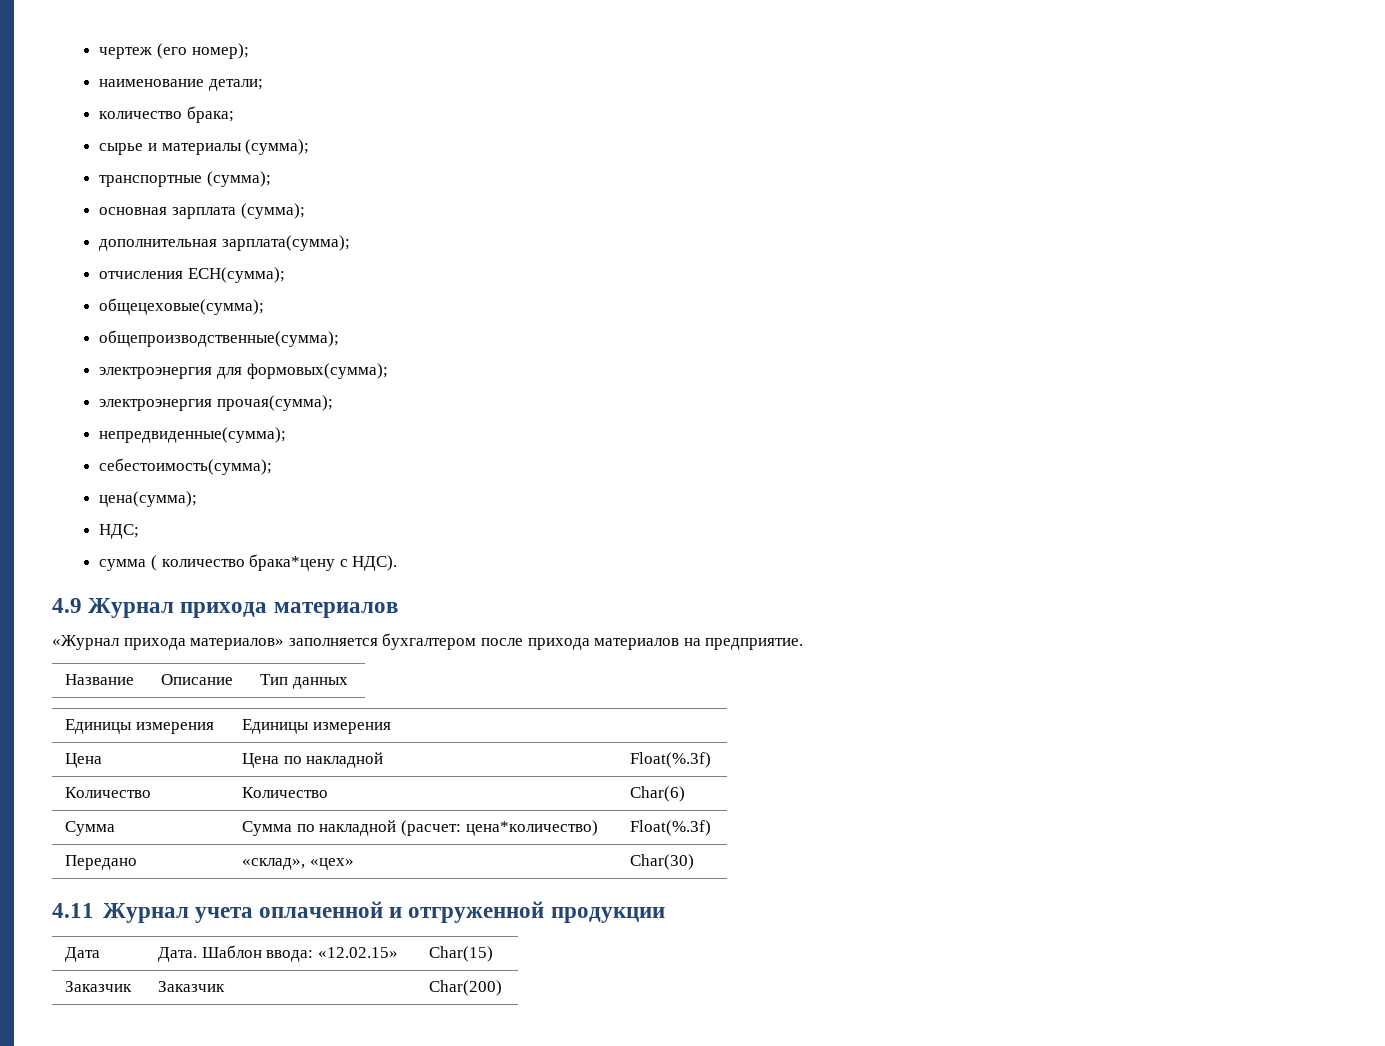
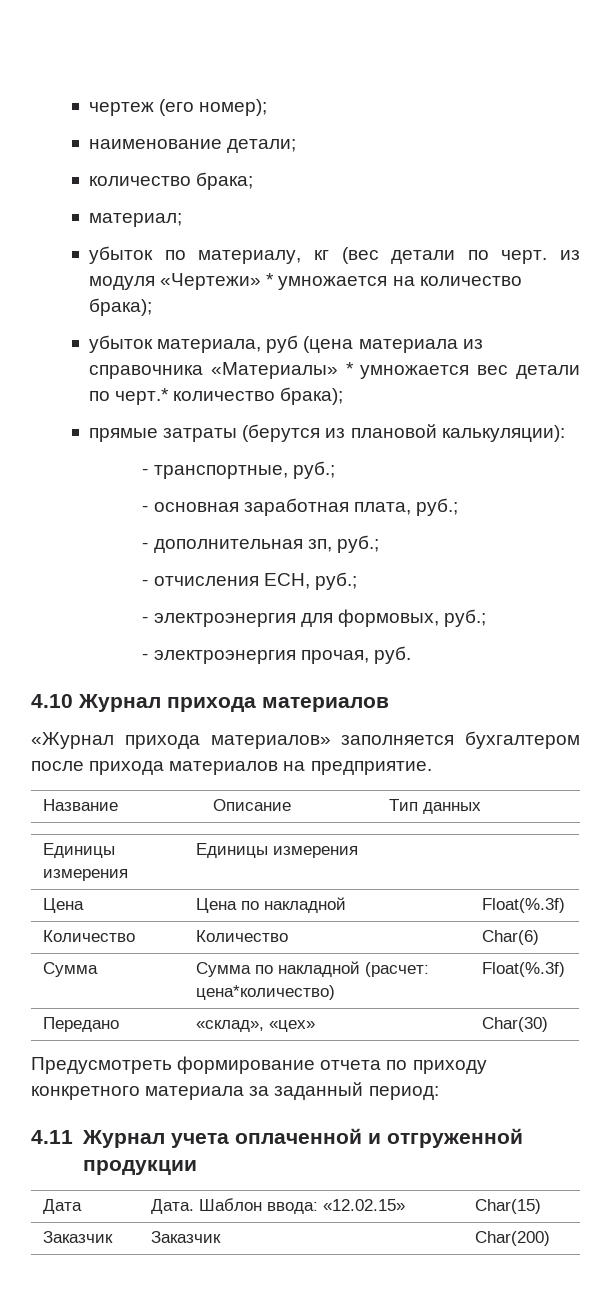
[99,139,310,155] [99,171,271,187] [99,203,305,219] [99,235,350,251] [99,267,285,283] [99,298,265,315] [99,330,340,347] [99,363,388,379] [99,395,333,411] [99,427,287,443] [99,458,273,475] [99,491,198,507] [99,524,140,539] [99,554,398,571] [52,598,82,613] сырье и материалы (сумма); // транспортные (сумма); // основная зарплата (сумма); // дополнительная зарплата(сумма); // отчисления ЕСН(сумма); // общецеховые(сумма); // общепроизводственные(сумма); // электроэнергия для формовых(сумма); // электроэнергия прочая(сумма); // непредвиденные(сумма); // себестоимость(сумма); // цена(сумма); // НДС; // сумма ( количество брака*цену с НДС). // 4.9 -> [89,213,183,227] [89,246,580,264] [89,273,522,290] [89,298,153,316] [89,335,483,353] [89,362,580,379] [89,387,344,405] [89,424,565,442] [142,461,335,479] [142,498,458,516] [142,535,379,553] [142,572,357,590] [142,609,486,627] [142,646,411,664] [31,694,73,708] материал; // убыток по материалу, кг (вес детали по черт. из модуля «Чертежи» * умножается на количество брака); // убыток материала, руб (цена материала из справочника «Материалы» * умножается вес детали по черт.* количество брака); // прямые затраты (берутся из плановой калькуляции): // - транспортные, руб.; // - основная заработная плата, руб.; // - дополнительная зп, руб.; // - отчисления ЕСН, руб.; // - электроэнергия для формовых, руб.; // - электроэнергия прочая, руб. // 4.10
(695, 862) none -> [31,1056,487,1074] [31,1082,439,1100] // Предусмотреть формирование отчета по приходу конкретного материала за заданный период:

